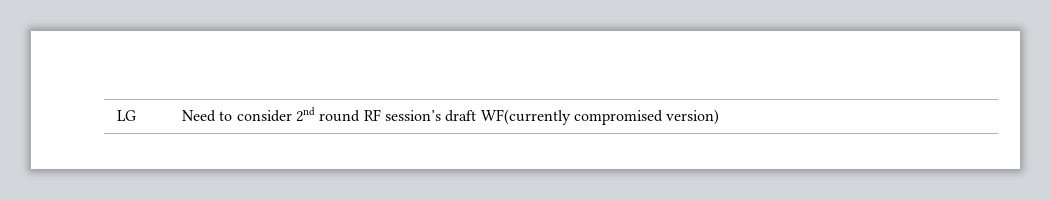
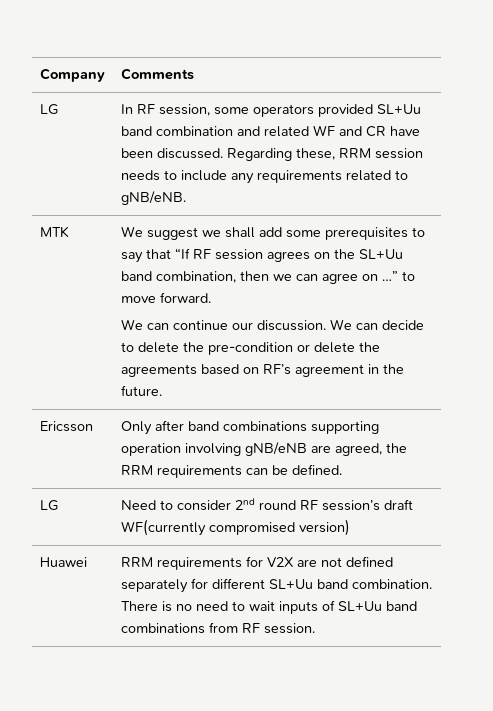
(117, 115) none -> [39,68,105,82] [120,68,194,80] [39,104,59,115] [120,104,421,117] [120,125,420,137] [120,148,423,161] [120,170,408,184] [120,191,186,205] [39,226,69,238] [120,226,425,240] [120,248,403,263] [120,271,415,284] [120,292,211,303] [120,319,424,331] [120,342,380,355] [120,364,404,377] [120,385,162,396] [39,421,93,432] [120,420,379,435] [120,442,407,456] [120,464,342,478] Company | Comments // LG | In RF session, some operators provided SL+Uu band combination and related WF and CR have been discussed. Regarding these, RRM session needs to include any requirements related to gNB/eNB. // MTK | We suggest we shall add some prerequisites to say that “If RF session agrees on the SL+Uu band combination, then we can agree on …” to move forward. // We can continue our discussion. We can decide to delete the pre-condition or delete the agreements based on RF’s agreement in the future. // Ericsson | Only after band combinations supporting operation involving gNB/eNB are agreed, the RRM requirements can be defined. //
(720, 117) none -> [39,557,87,567] [120,556,393,570] [120,578,432,593] [120,600,417,614] [120,622,315,634] // Huawei | RRM requirements for V2X are not defined separately for different SL+Uu band combination. There is no need to wait inputs of SL+Uu band combinations from RF session.

